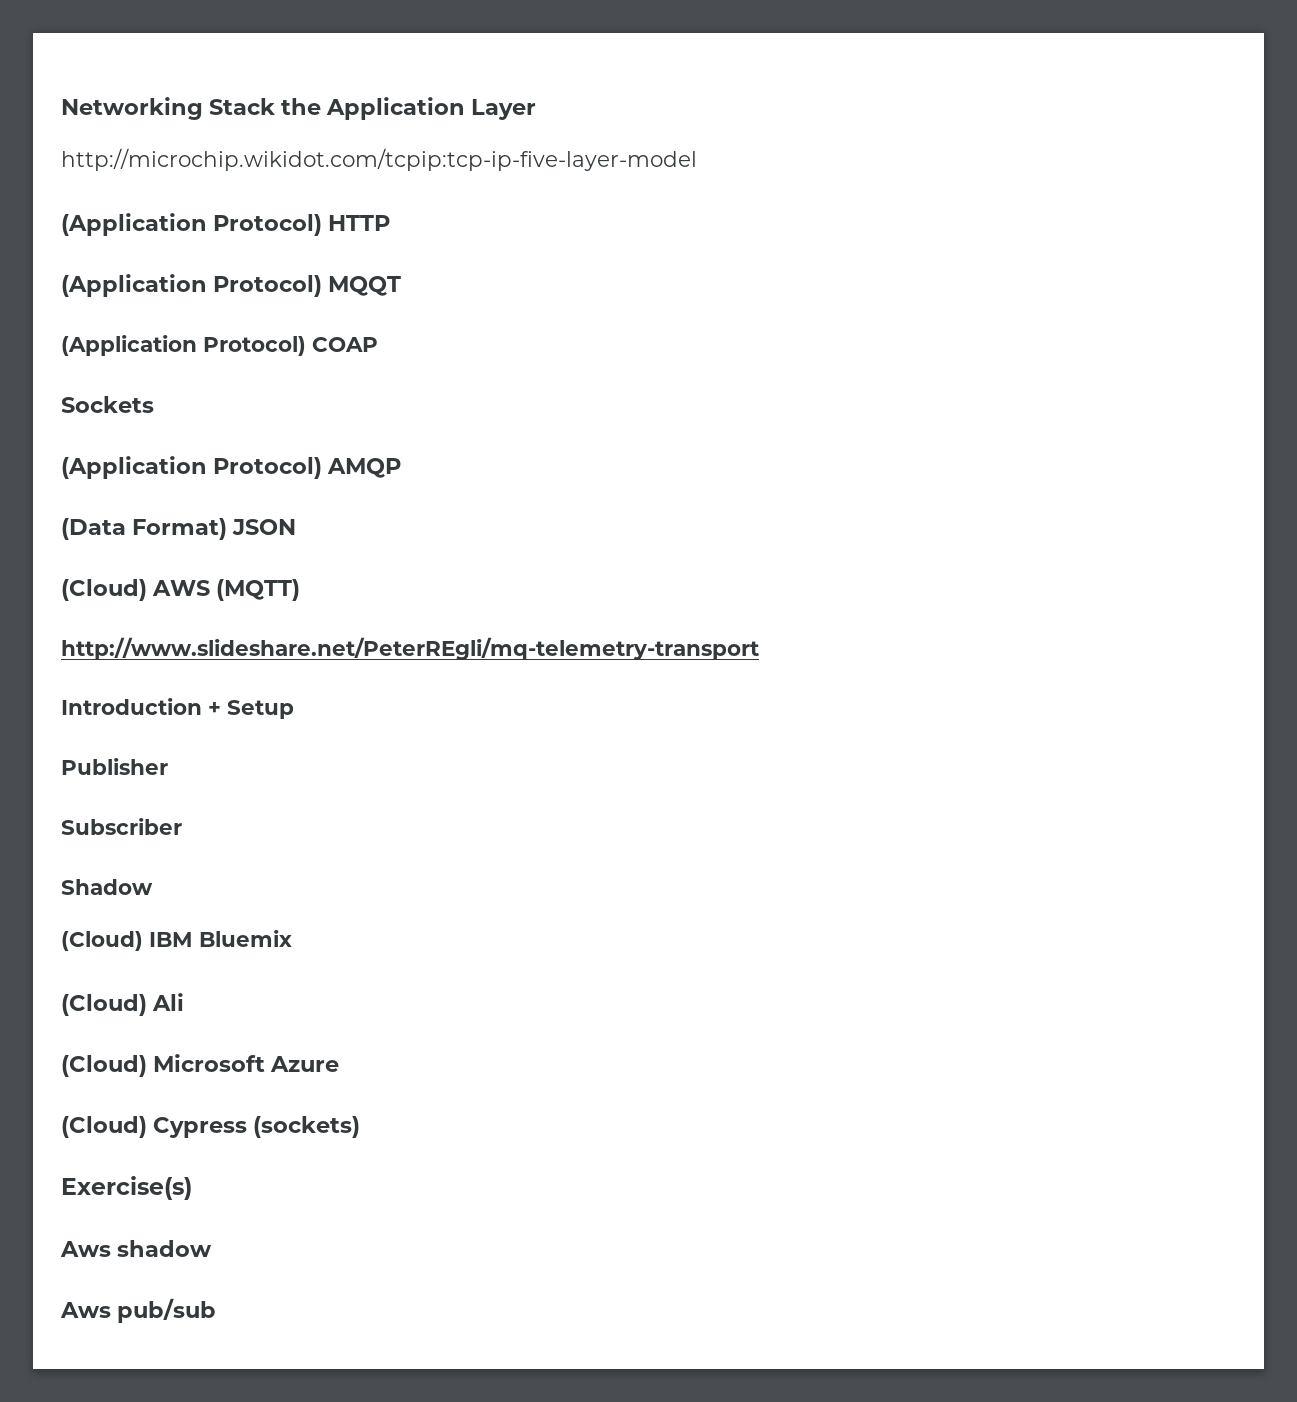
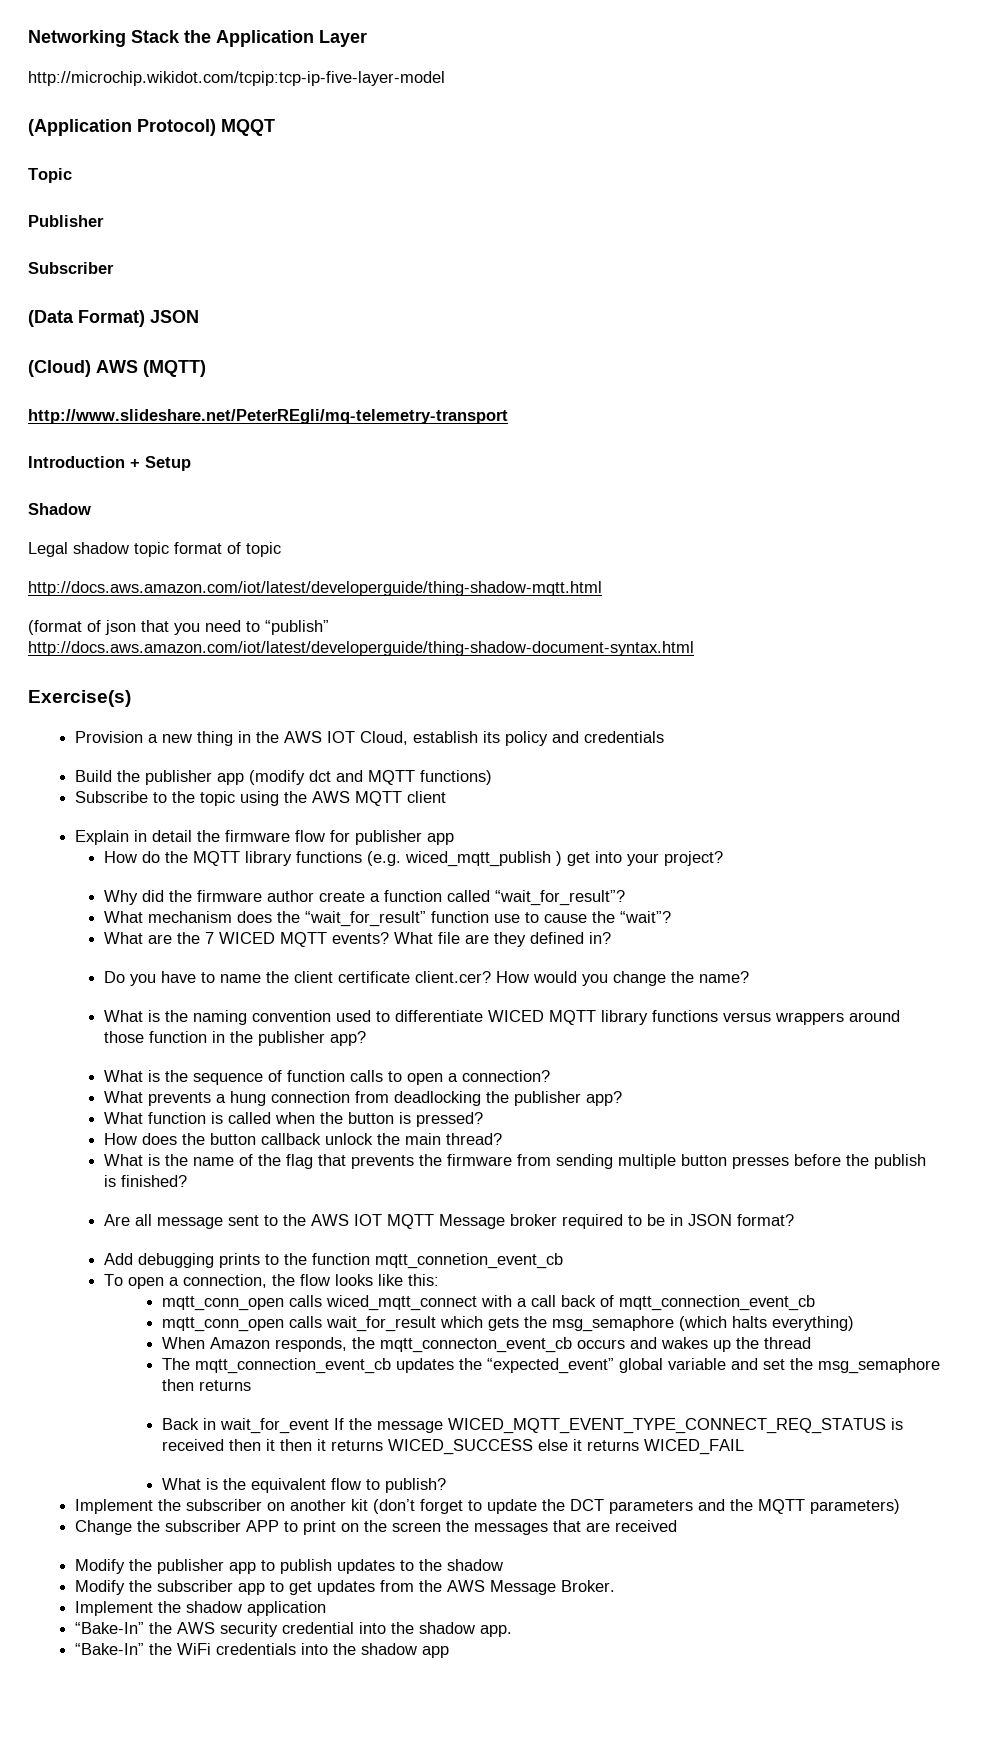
[61,213,391,236] // (Application Protocol) HTTP -> (445, 78) none
[61,335,378,356] [61,396,154,413] [61,456,402,479] (Application Protocol) COAP // Sockets // (Application Protocol) AMQP -> [28,168,72,183] [28,215,104,227] [28,262,114,274] Topic // Publisher // Subscriber
[61,758,168,775] [61,818,182,835] // Publisher // Subscriber -> (191, 463) none
[61,930,292,951] [61,993,185,1016] [61,1054,340,1077] [61,1116,361,1138] [61,1176,192,1200] [60,1240,213,1257] [60,1298,217,1323] (Cloud) IBM Bluemix // (Cloud) Ali // (Cloud) Microsoft Azure // (Cloud) Cypress (sockets) // Exercise(s) // Aws shadow // Aws pub/sub -> [28,542,281,557] [28,581,602,596] [28,620,329,635] [28,641,694,656] [28,690,131,707] [75,731,665,746] [75,770,493,785] [75,791,447,806] [75,830,455,845] [103,851,723,867] [103,890,625,906] [103,911,671,927] [103,932,611,947] [103,971,749,986] [103,1010,900,1025] [103,1031,366,1046] [103,1070,550,1085] [103,1091,622,1106] [103,1112,483,1127] [103,1133,502,1145] [103,1154,926,1169] [103,1175,187,1187] [103,1214,794,1229] [103,1253,563,1269] [103,1274,439,1289] [161,1295,815,1311] [161,1316,854,1332] [161,1337,811,1353] [161,1358,940,1374] [161,1379,251,1391] [161,1418,903,1434] [161,1439,744,1455] [161,1478,446,1493] [75,1499,901,1514] [75,1520,678,1535] [75,1559,504,1574] [75,1580,616,1595] [75,1601,327,1616] [75,1622,513,1637] [75,1643,450,1658] Legal shadow topic format of topic // http://docs.aws.amazon.com/iot/latest/developerguide/thing-shadow-mqtt.html // (format of json that you need to “publish” http://docs.aws.amazon.com/iot/latest/developerguide/thing-shadow-document-syntax.html // Exercise(s) // Provision a new thing in the AWS IOT Cloud, establish its policy and credentials // Build the publisher app (modify dct and MQTT functions) // Subscribe to the topic using the AWS MQTT client // Explain in detail the firmware flow for publisher app // How do the MQTT library functions (e.g. wiced_mqtt_publish ) get into your project? // Why did the firmware author create a function called “wait_for_result”? // What mechanism does the “wait_for_result” function use to cause the “wait”? // What are the 7 WICED MQTT events? What file are they defined in? // Do you have to name the client certificate client.cer? How would you change the name? // What is the naming convention used to differentiate WICED MQTT library functions versus wrappers around those function in the publisher app? // What is the sequence of function calls to open a connection? // What prevents a hung connection from deadlocking the publisher app? // What function is called when the button is pressed? // How does the button callback unlock the main thread? // What is the name of the flag that prevents the firmware from sending multiple button presses before the publish is finished? // Are all message sent to the AWS IOT MQTT Message broker required to be in JSON format? // Add debugging prints to the function mqtt_connetion_event_cb // To open a connection, the flow looks like this: // mqtt_conn_open calls wiced_mqtt_connect with a call back of mqtt_connection_event_cb // mqtt_conn_open calls wait_for_result which gets the msg_semaphore (which halts everything) // When Amazon responds, the mqtt_connecton_event_cb occurs and wakes up the thread // The mqtt_connection_event_cb updates the “expected_event” global variable and set the msg_semaphore then returns // Back in wait_for_event If the message WICED_MQTT_EVENT_TYPE_CONNECT_REQ_STATUS is received then it then it returns WICED_SUCCESS else it returns WICED_FAIL // What is the equivalent flow to publish? // Implement the subscriber on another kit (don’t forget to update the DCT parameters and the MQTT parameters) // Change the subscriber APP to print on the screen the messages that are received // Modify the publisher app to publish updates to the shadow // Modify the subscriber app to get updates from the AWS Message Broker. // Implement the shadow application // “Bake-In” the AWS security credential into the shadow app. // “Bake-In” the WiFi credentials into the shadow app

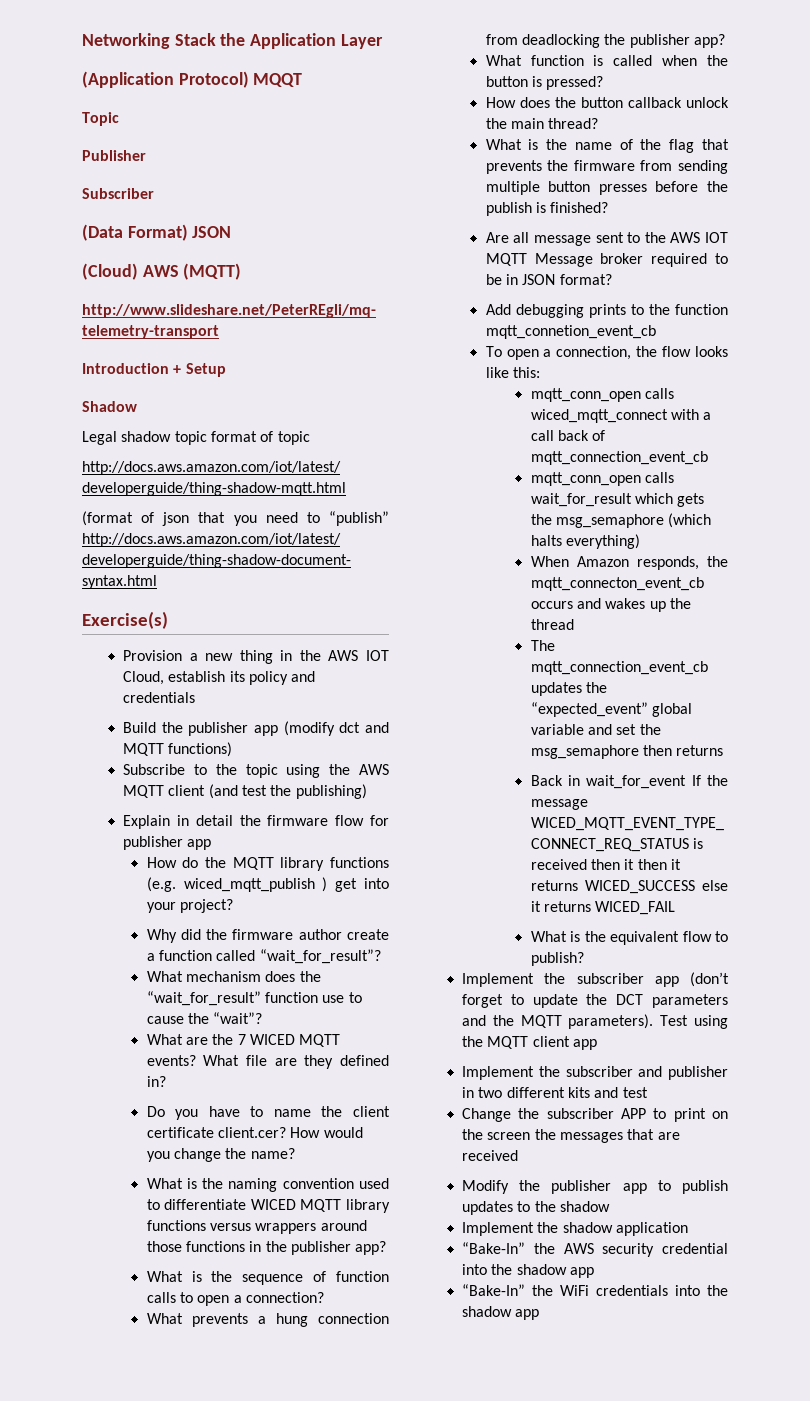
[28,71,445,86] // http://microchip.wikidot.com/tcpip:tcp-ip-five-layer-model -> (383, 41) none
(447, 797) none -> [208,784,367,799] (and test the publishing)
[148,1031,207,1043] function -> [185,1241,245,1252] functions
[267,1499,369,1511] on another kit -> [654,976,679,987] app
[810,1499,901,1514] parameters) -> [568,1014,728,1029] [462,1036,598,1050] [462,1066,728,1080] [462,1087,648,1098] parameters). Test using the MQTT client app // Implement the subscriber and publisher in two different kits and test
[75,1580,616,1595] // Modify the subscriber app to get updates from the AWS Message Broker. -> (611, 1206) none
[480,1625,513,1637] app. -> [570,1267,595,1278] app

